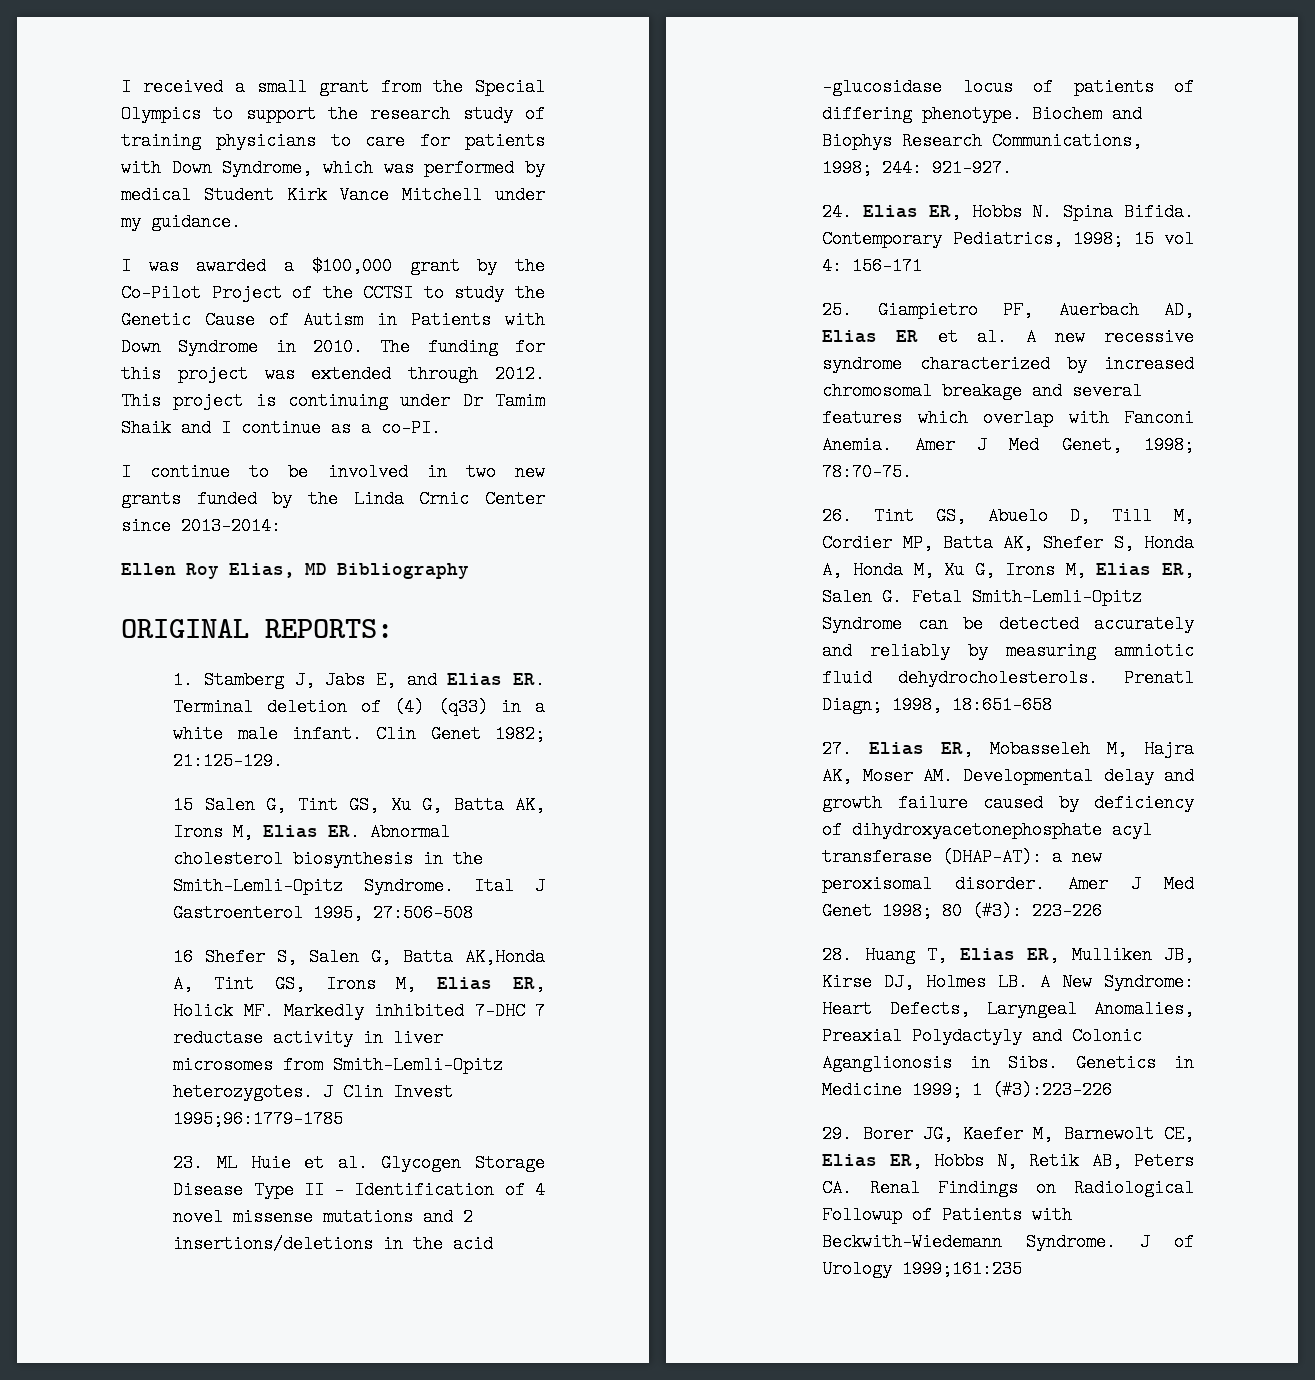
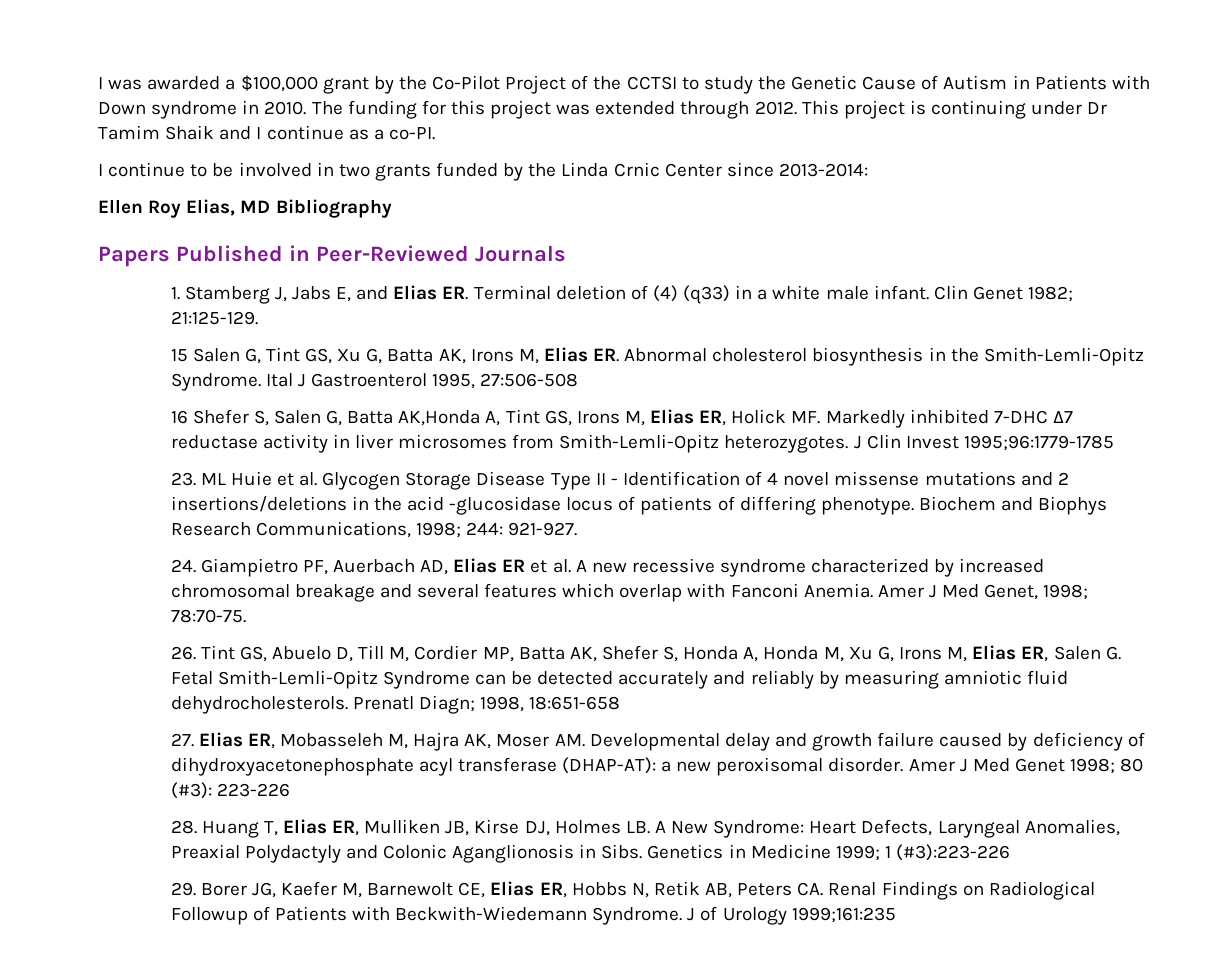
[121,78,545,96] [121,105,545,123] [121,132,545,150] [121,159,545,177] [121,186,545,204] [121,213,241,231] [121,257,131,275] I received a small grant from the Special Olympics to support the research study of training physicians to care for patients with Down Syndrome, which was performed by medical Student Kirk Vance Mitchell under my guidance. // I -> [98,77,103,89] I
[178,338,259,356] Syndrome -> [151,101,238,119] syndrome
[515,463,545,481] new -> (370, 170) none
[121,619,393,638] ORIGINAL REPORTS: -> [98,245,566,267] Papers Published in Peer-Reviewed Journals
[535,1002,545,1020] 7 -> [1052,411,1073,423] Δ7
[863,203,1194,221] [822,230,1194,248] [822,257,923,275] [822,301,853,319] Elias ER, Hobbs N. Spina Bifida. Contemporary Pediatrics, 1998; 15 vol 4: 156-171 // 25. -> (196, 566) none

